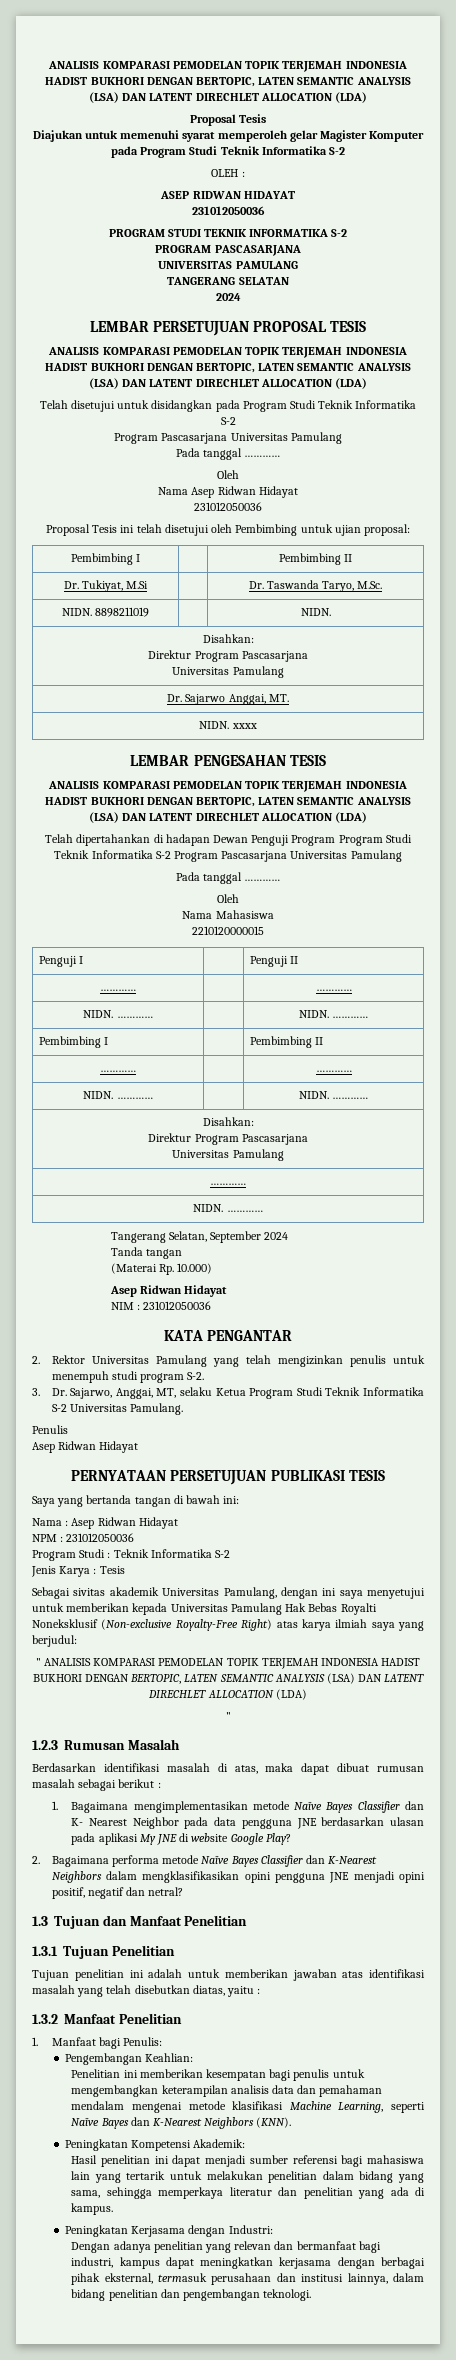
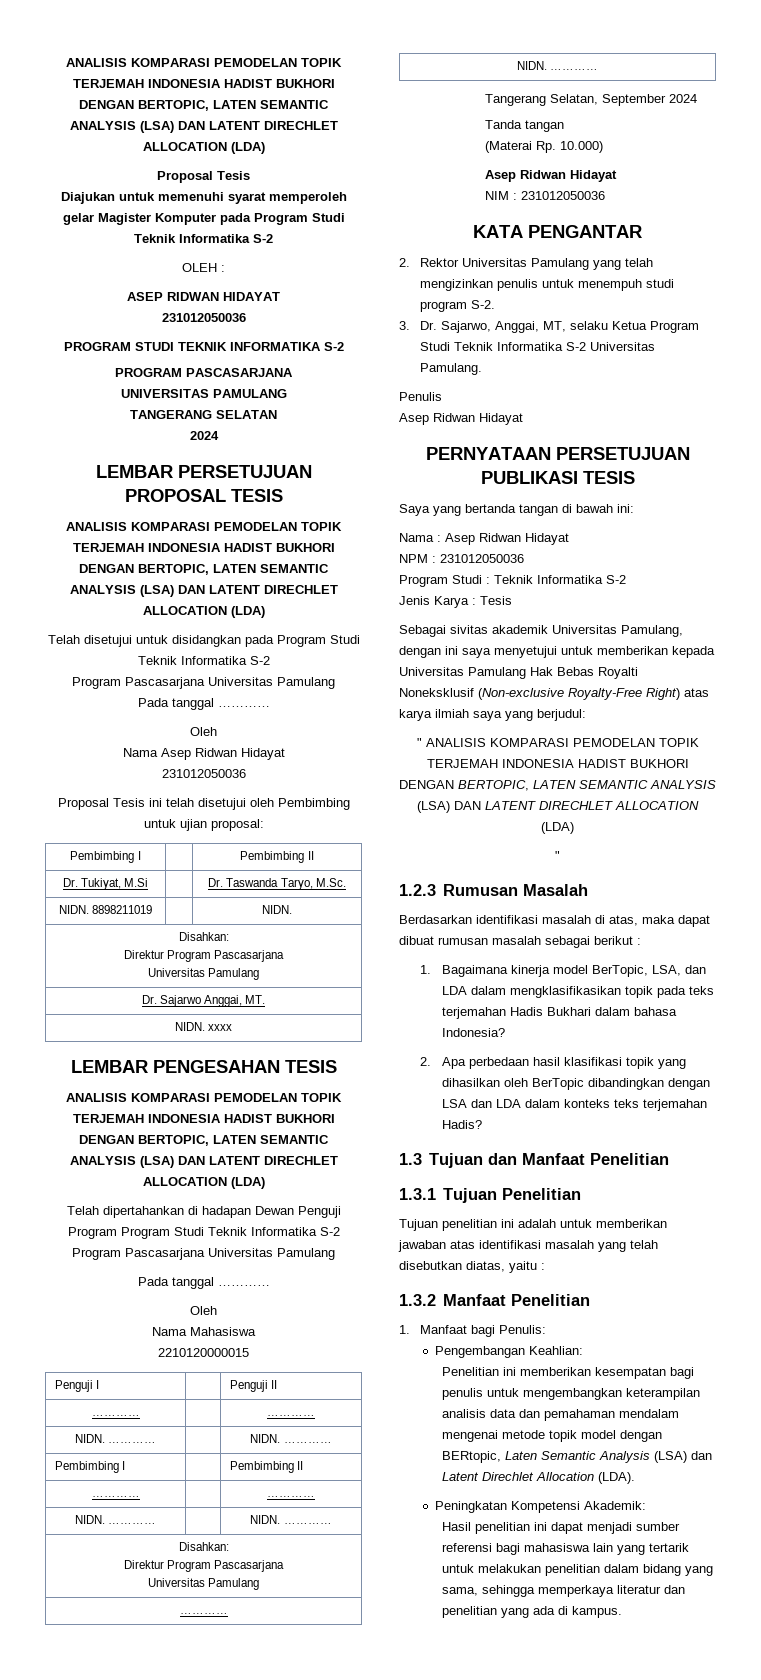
[133,1801,424,1813] [71,1817,425,1829] [71,1833,291,1845] [32,1855,378,1867] [51,1871,425,1883] [51,1887,184,1899] mengimplementasikan metode Naïve Bayes Classifier dan K- Nearest Neighbor pada data pengguna JNE berdasarkan ulasan pada aplikasi My JNE di website Google Play? // 2. Bagaimana performa metode Naïve Bayes Classifier dan K-Nearest Neighbors dalam mengklasifikasikan opini pengguna JNE menjadi opini positif, negatif dan netral? -> [510,965,706,977] [441,986,714,998] [441,1007,677,1019] [441,1028,505,1037] [420,1057,686,1069] [441,1078,710,1090] [441,1099,707,1111] [441,1120,482,1129] kinerja model BerTopic, LSA, dan LDA dalam mengklasifikasikan topik pada teks terjemahan Hadis Bukhari dalam bahasa Indonesia? // 2. Apa perbedaan hasil klasifikasi topik yang dihasilkan oleh BerTopic dibandingkan dengan LSA dan LDA dalam konteks teks terjemahan Hadis?
[232,2101,426,2113] [71,2117,292,2129] klasifikasi Machine Learning, seperti Naïve Bayes dan K-Nearest Neighbors (KNN). -> [548,1430,662,1442] [441,1451,712,1463] [441,1472,635,1484] topik model dengan BERtopic, Laten Semantic Analysis (LSA) dan Latent Direchlet Allocation (LDA).
[64,2225,273,2237] [71,2241,381,2253] [71,2257,425,2269] [71,2273,425,2285] [71,2289,312,2301] // Peningkatan Kerjasama dengan Industri: // Dengan adanya penelitian yang relevan dan bermanfaat bagi industri, kampus dapat meningkatkan kerjasama dengan berbagai pihak eksternal, termasuk perusahaan dan institusi lainnya, dalam bidang penelitian dan pengembangan teknologi. -> (622, 1612) none

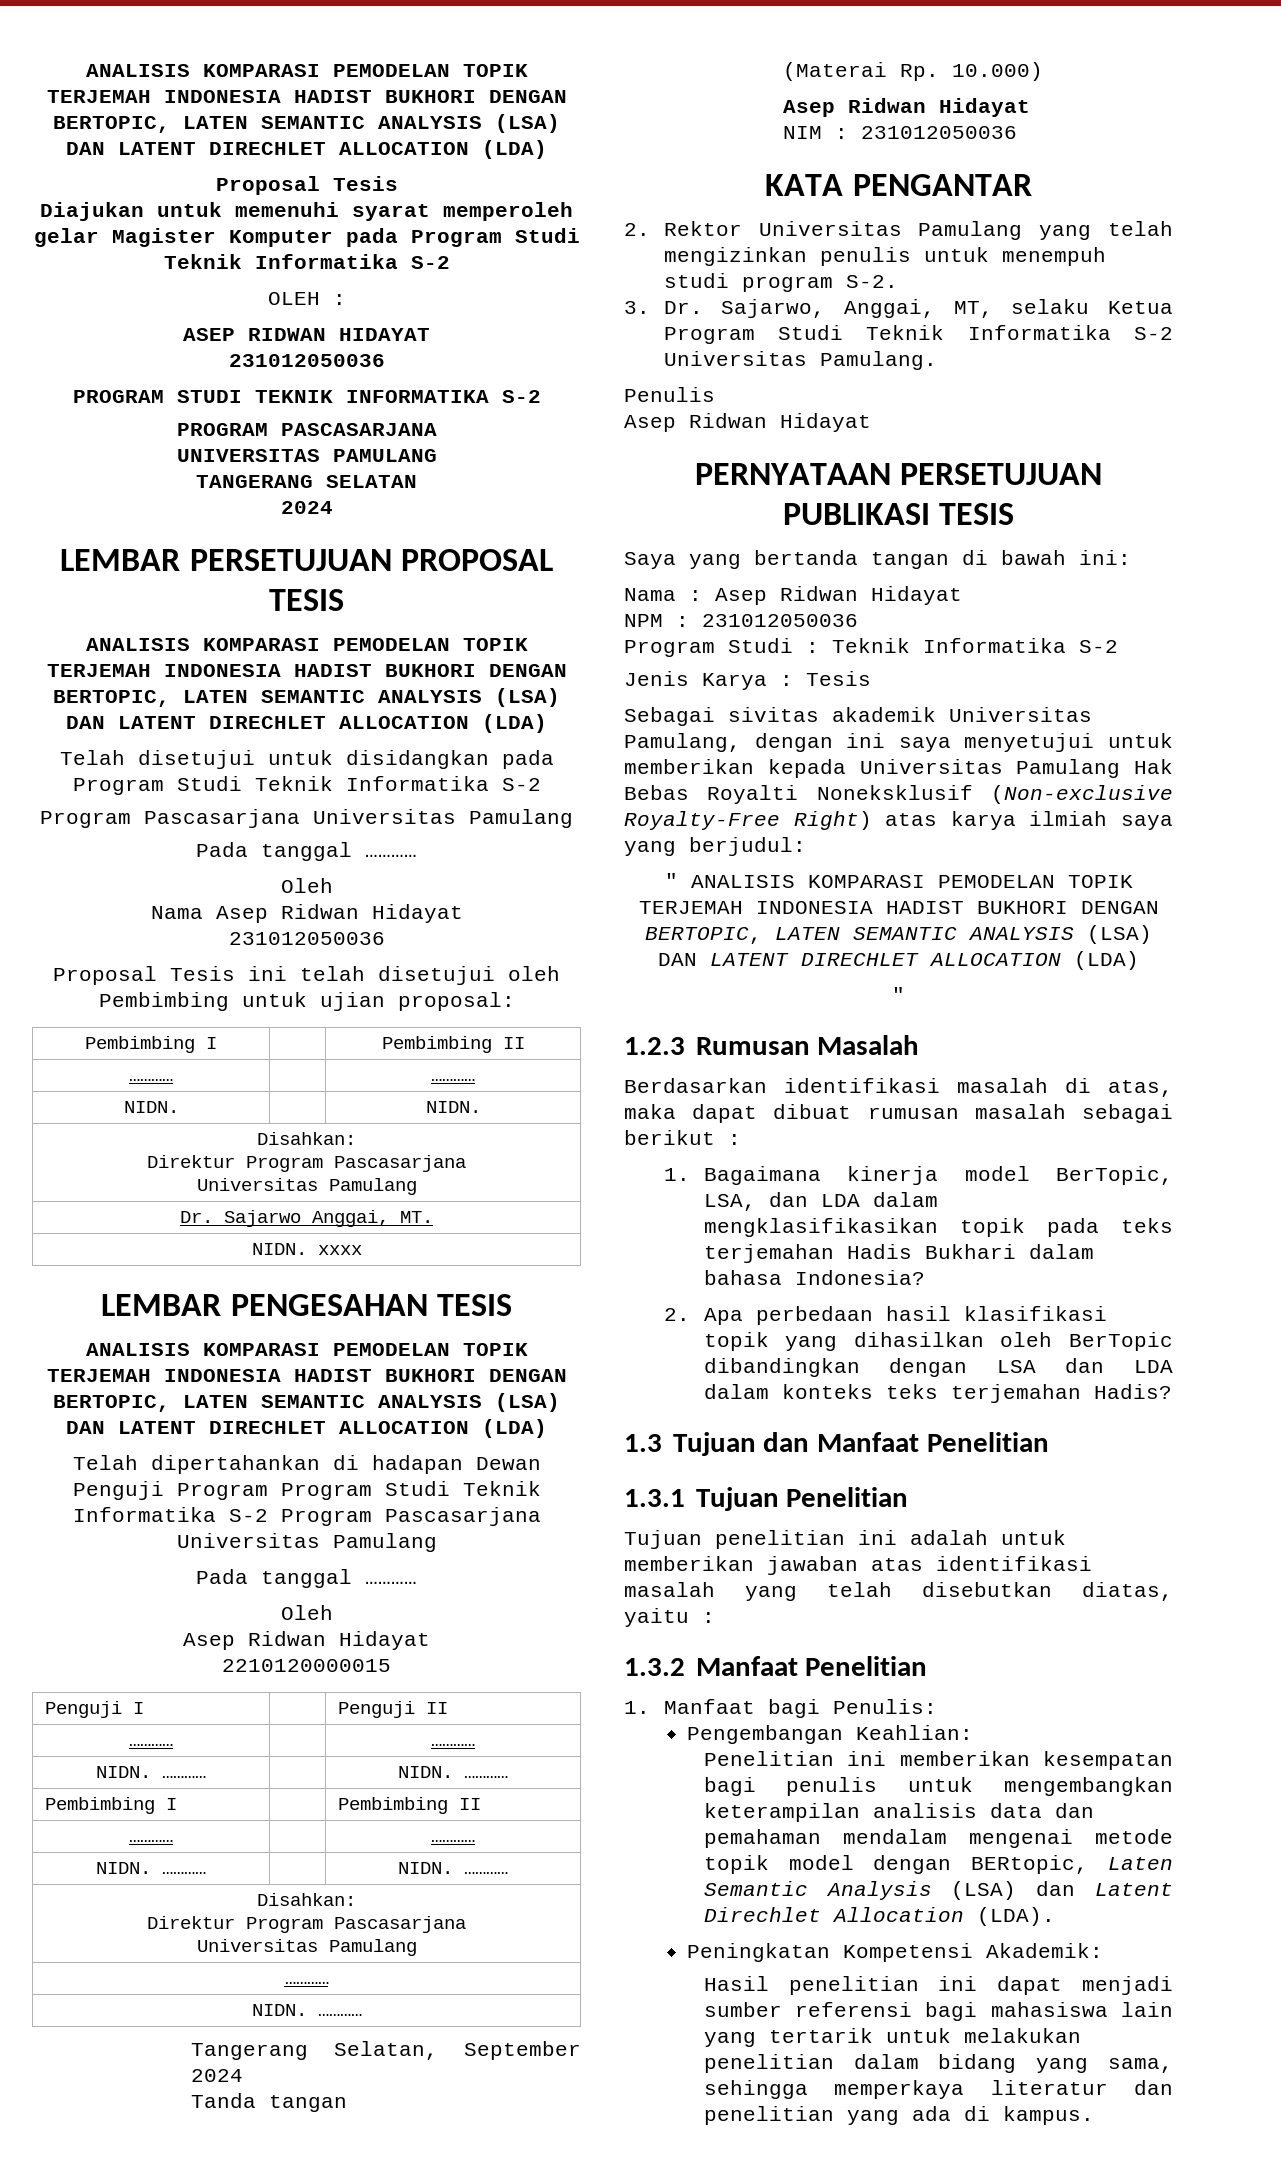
[62,878,149,890] [208,878,346,890] [58,905,153,914] Dr. Tukiyat, M.Si | | Dr. Taswanda Taryo, M.Sc. // NIDN. 8898211019 -> [129,1079,173,1081] [431,1079,475,1081] [123,1101,179,1113] ………… | | ………… // NIDN.
[152,1327,256,1336] Nama Mahasiswa -> [183,1631,430,1650] Asep Ridwan Hidayat

